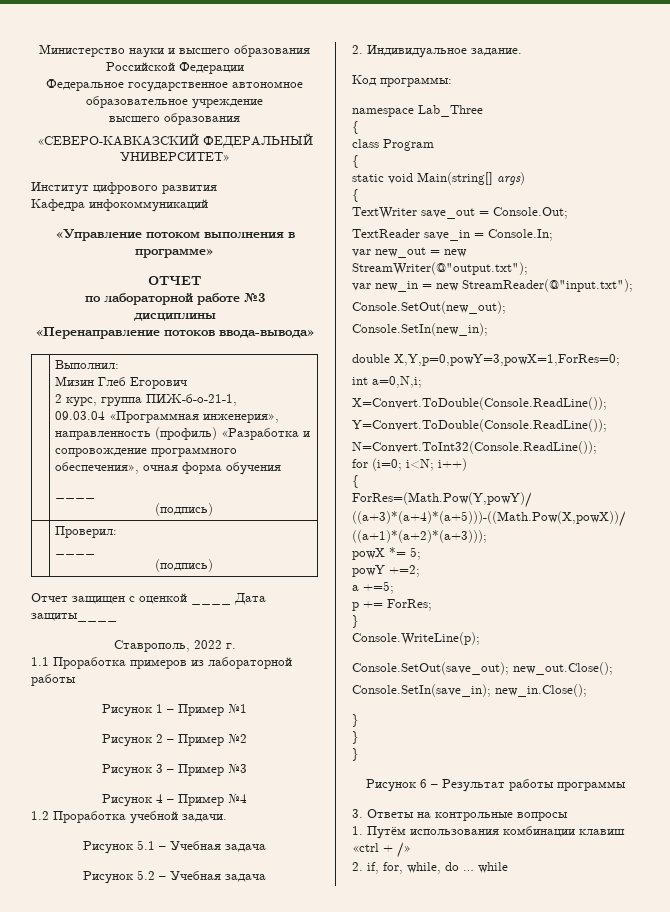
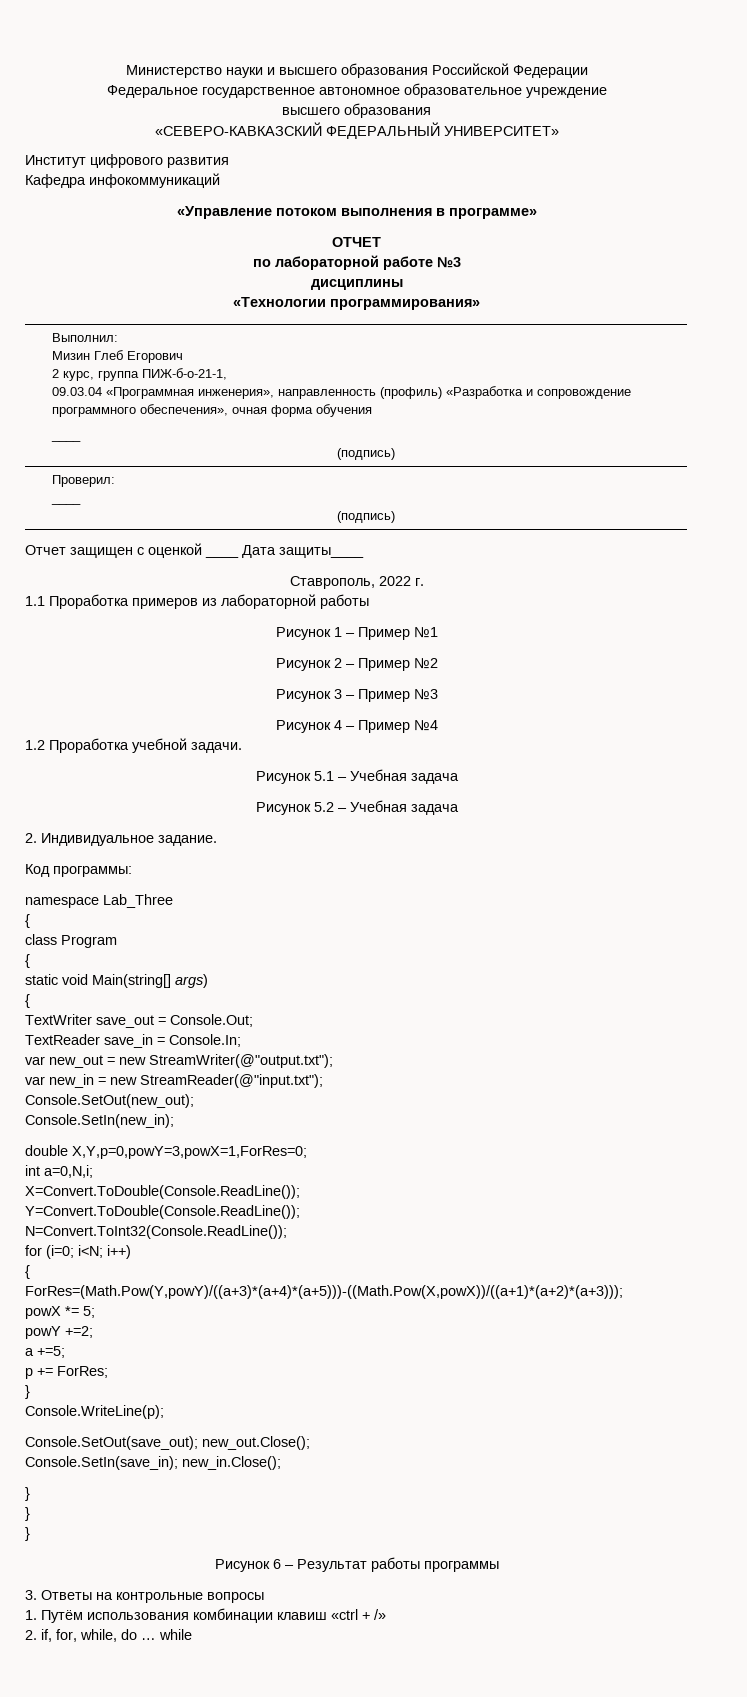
[34,327,315,339] «Перенаправление потоков ввода-вывода» -> [233,297,480,310] «Технологии программирования»

